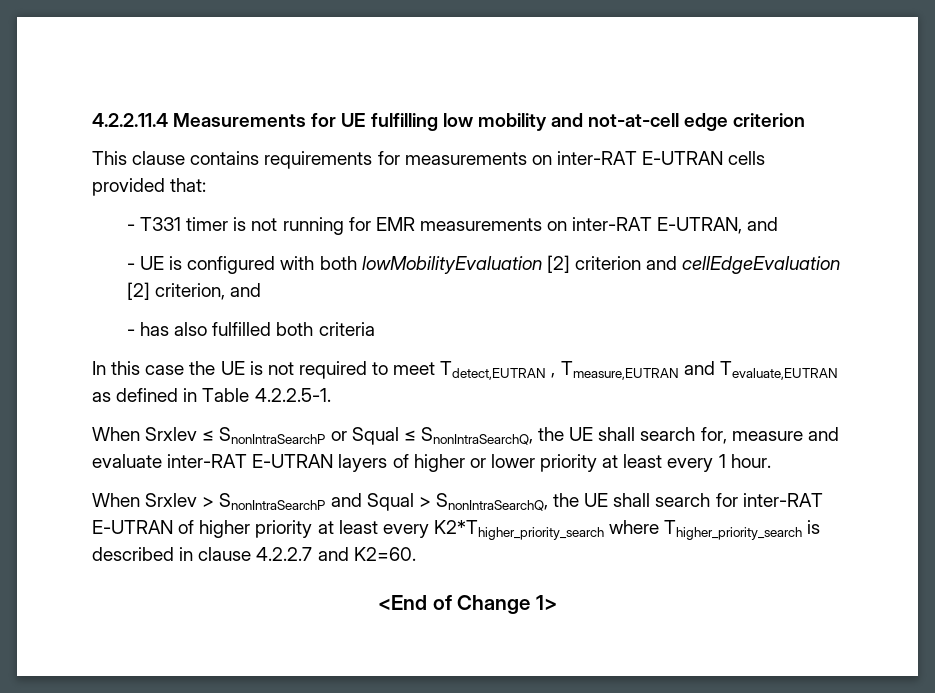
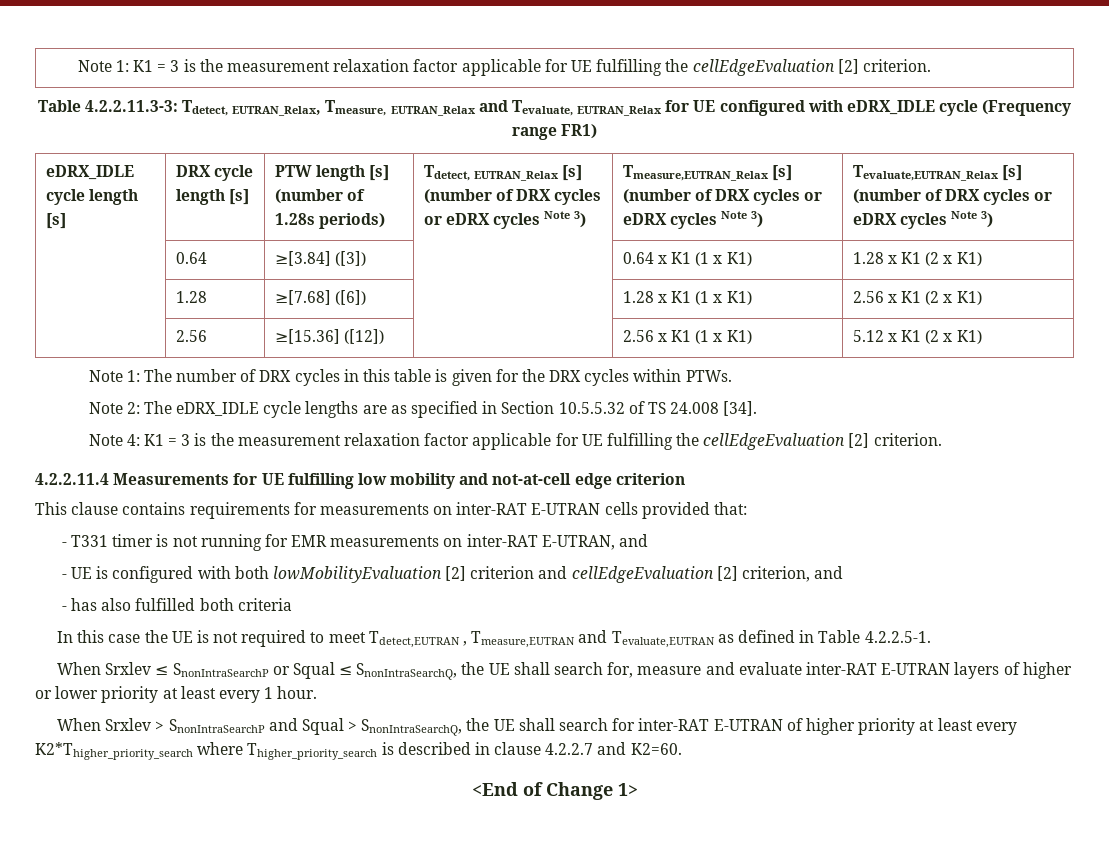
(92, 120) none -> [77,59,931,76] [37,100,1072,116] [511,124,598,140] [45,165,134,180] [45,189,138,205] [45,213,66,229] [175,165,253,181] [175,189,249,205] [274,165,389,181] [274,189,365,204] [274,213,385,229] [423,165,582,181] [423,189,602,205] [423,211,587,229] [622,165,792,181] [622,189,823,205] [622,211,764,229] [852,165,1022,181] [852,189,1053,205] [852,211,994,229] [175,252,207,264] [274,251,366,266] [622,252,752,266] [852,252,982,266] [175,291,207,303] [274,290,366,305] [622,291,752,305] [852,291,982,305] [175,330,207,342] [274,329,384,344] [622,330,752,344] [852,330,982,344] [88,369,732,386] [88,401,758,418] [88,433,942,450] Note 1: K1 = 3 is the measurement relaxation factor applicable for UE fulfilling the cellEdgeEvaluation [2] criterion. // Table 4.2.2.11.3-3: Tdetect, EUTRAN_Relax, Tmeasure, EUTRAN_Relax and Tevaluate, EUTRAN_Relax for UE configured with eDRX_IDLE cycle (Frequency range FR1) // eDRX_IDLE cycle length [s] | DRX cycle length [s] | PTW length [s] (number of 1.28s periods) | Tdetect, EUTRAN_Relax [s] (number of DRX cycles or eDRX cycles Note 3) | Tmeasure,EUTRAN_Relax [s] (number of DRX cycles or eDRX cycles Note 3) | Tevaluate,EUTRAN_Relax [s] (number of DRX cycles or eDRX cycles Note 3) // | 0.64 | ≥[3.84] ([3]) | | 0.64 x K1 (1 x K1) | 1.28 x K1 (2 x K1) // | 1.28 | ≥[7.68] ([6]) | | 1.28 x K1 (1 x K1) | 2.56 x K1 (2 x K1) // | 2.56 | ≥[15.36] ([12]) | | 2.56 x K1 (1 x K1) | 5.12 x K1 (2 x K1) // Note 1: The number of DRX cycles in this table is given for the DRX cycles within PTWs. // Note 2: The eDRX_IDLE cycle lengths are as specified in Section 10.5.5.32 of TS 24.008 [34]. // Note 4: K1 = 3 is the measurement relaxation factor applicable for UE fulfilling the cellEdgeEvaluation [2] criterion. //

